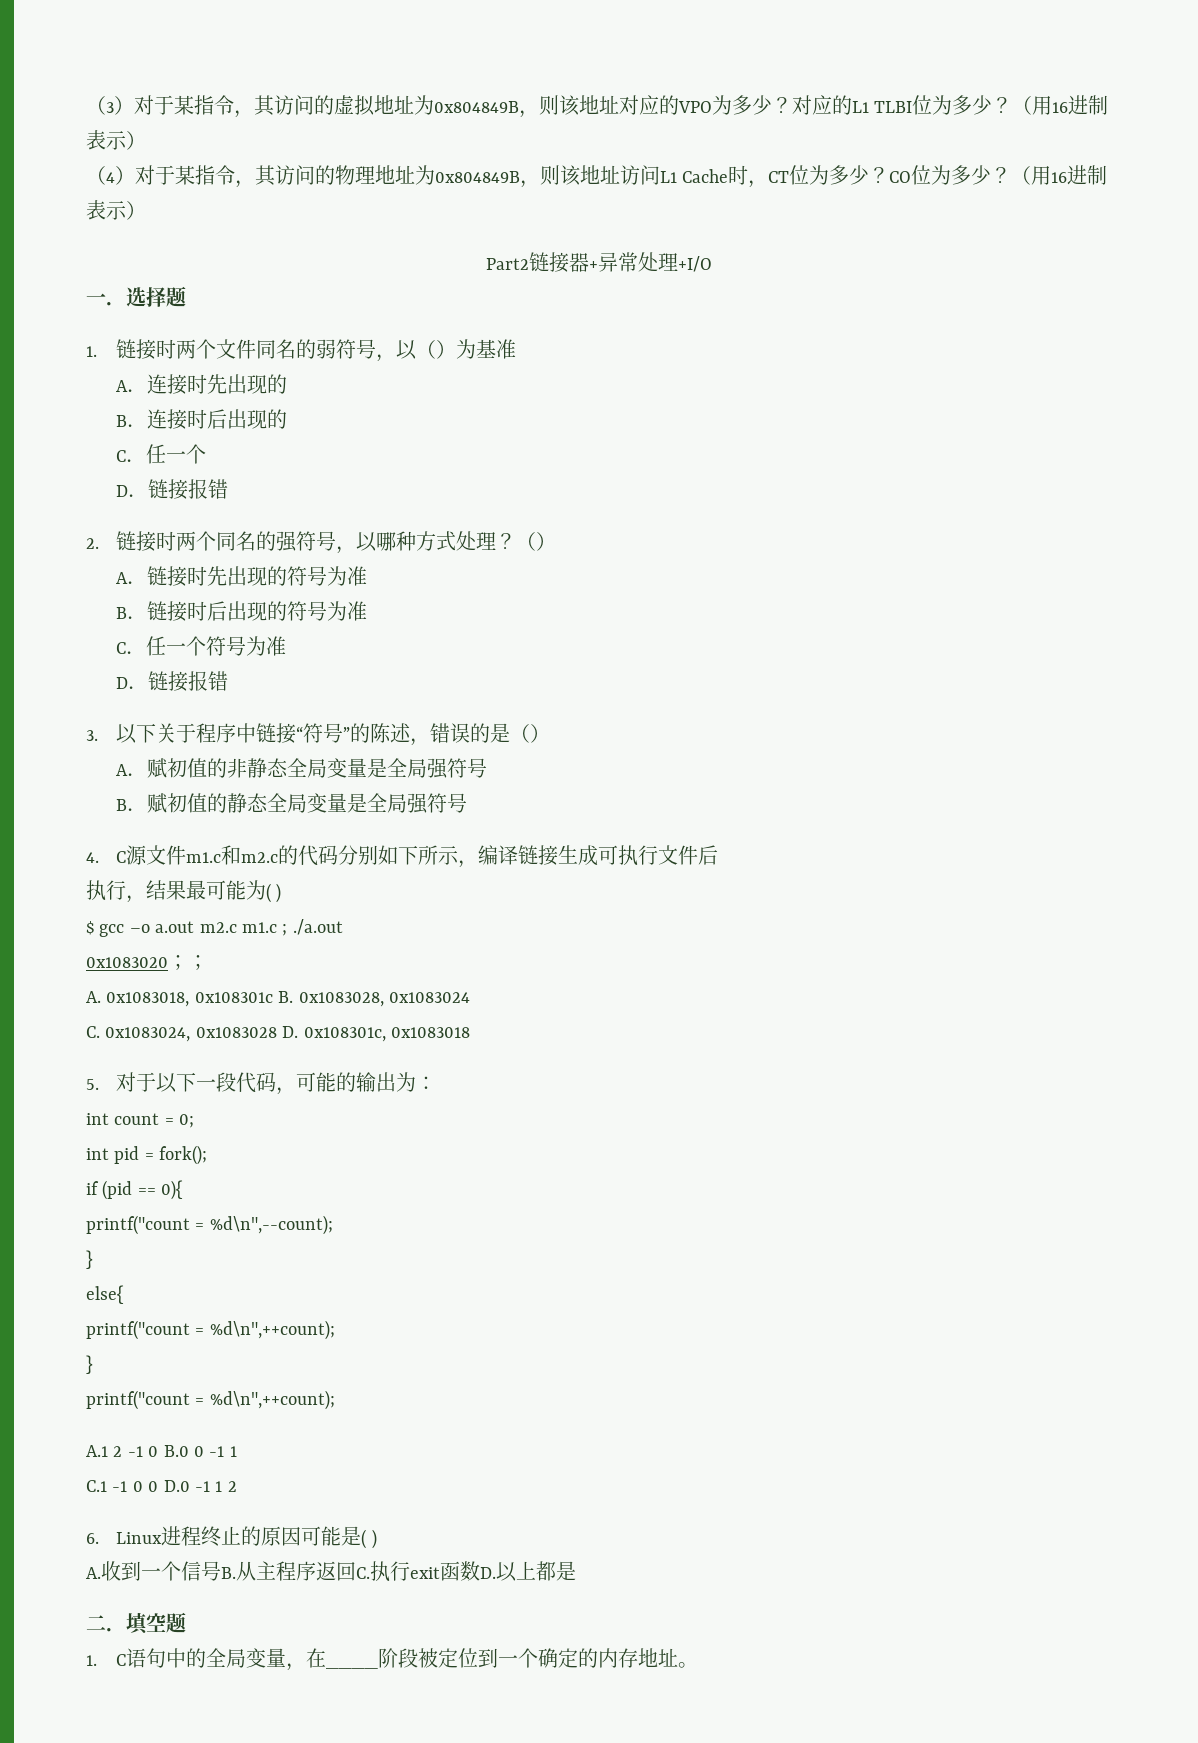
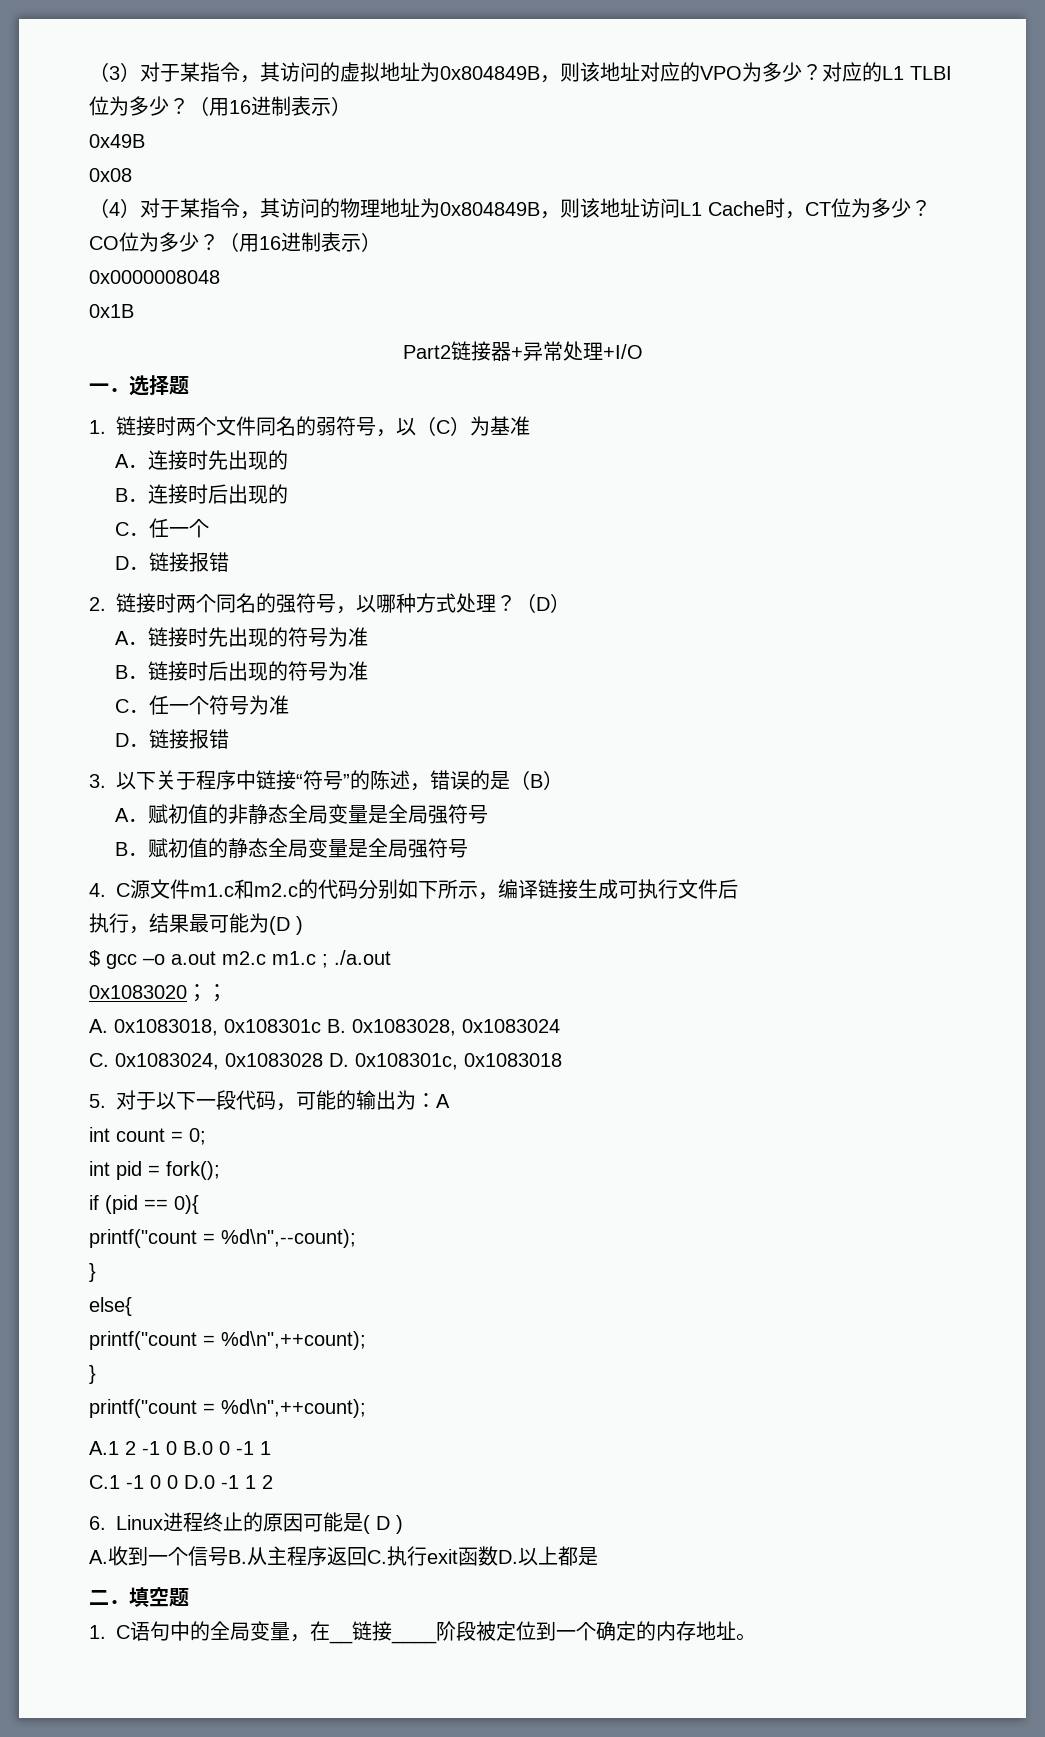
(146, 140) none -> [89,134,145,148] [89,168,132,182] // 0x49B // 0x08
(146, 210) none -> [89,270,220,284] [89,304,134,318] // 0x0000008048 // 0x1B
(437, 349) none -> [436,420,450,434] C
(537, 541) none -> [536,597,550,611] D
(531, 733) none -> [530,774,543,788] B
[266,883,271,903] ( -> [269,916,290,935] (D
(437, 1083) none -> [436,1094,450,1108] A
(367, 1539) none -> [376,1516,390,1530] D
(327, 1658) none -> [329,1621,392,1644] __链接

